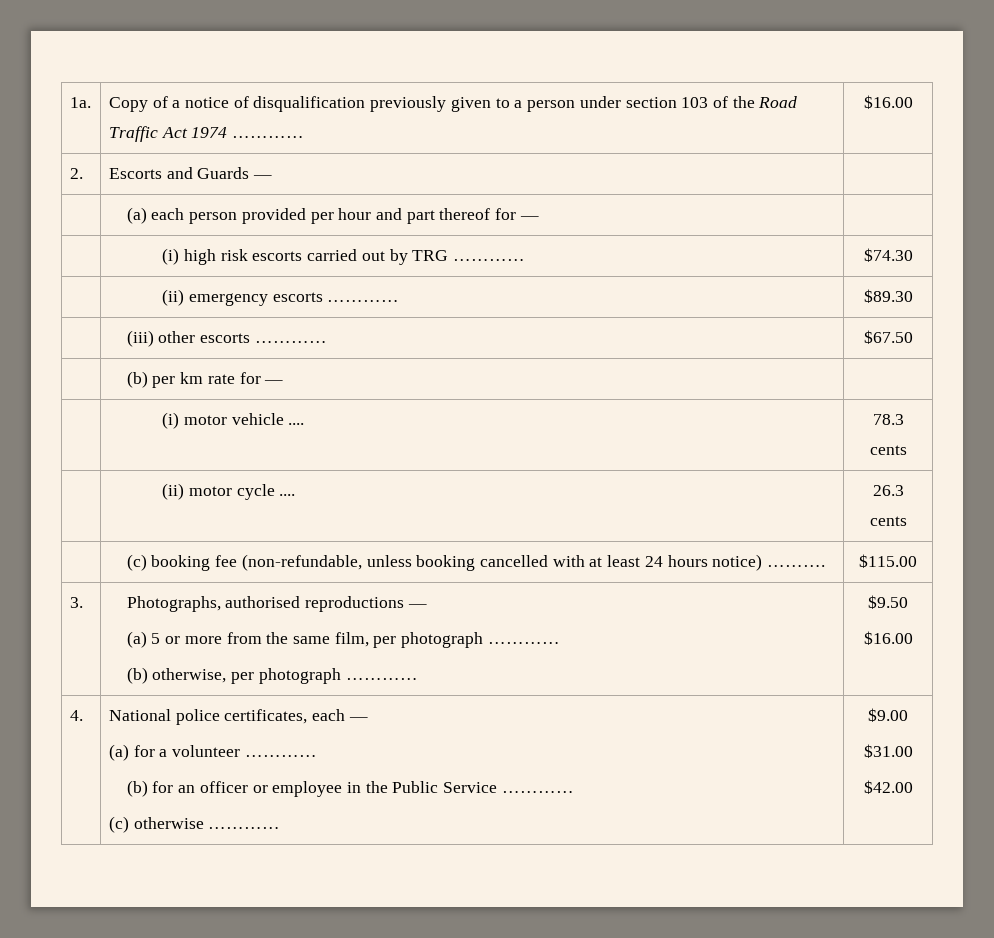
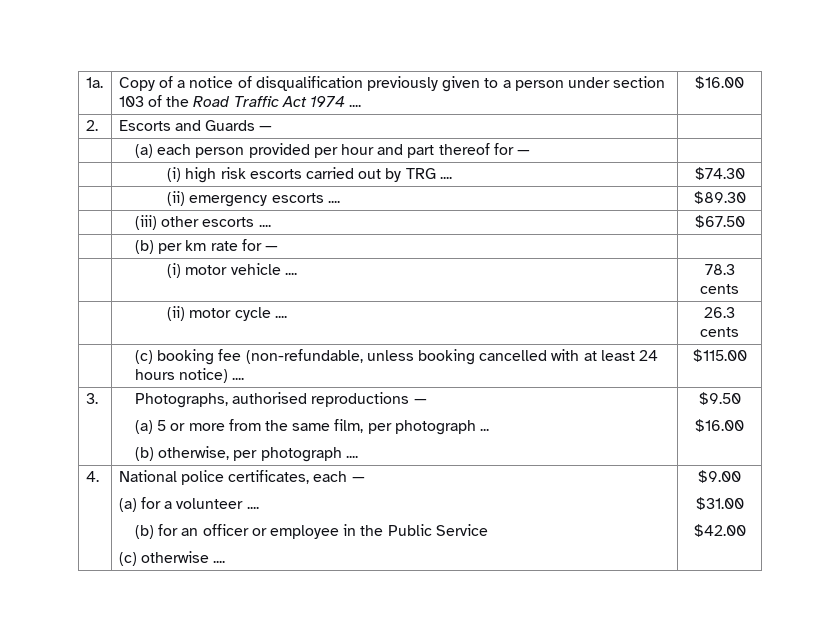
[232,136,305,138] ………… -> [349,104,362,107] ....
[453,259,526,261] ………… -> [439,176,452,179] ....
[327,300,400,302] ………… -> [327,200,340,203] ....
[254,341,327,343] ………… -> [258,224,271,227] ....
[767,565,826,567] ………. -> [232,377,245,380] ....
[487,642,560,644] ………… -> [479,428,489,431] ...
[345,678,418,680] ………… -> [345,455,358,458] ....
[244,755,317,757] ………… -> [246,506,259,509] ....
[501,791,574,793] ………… -> (488, 530) none
[208,827,281,829] ………… -> [213,560,226,563] ....

